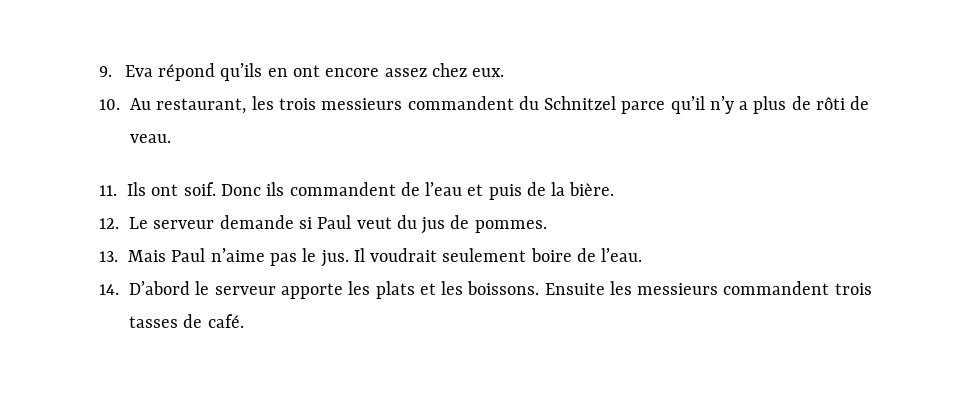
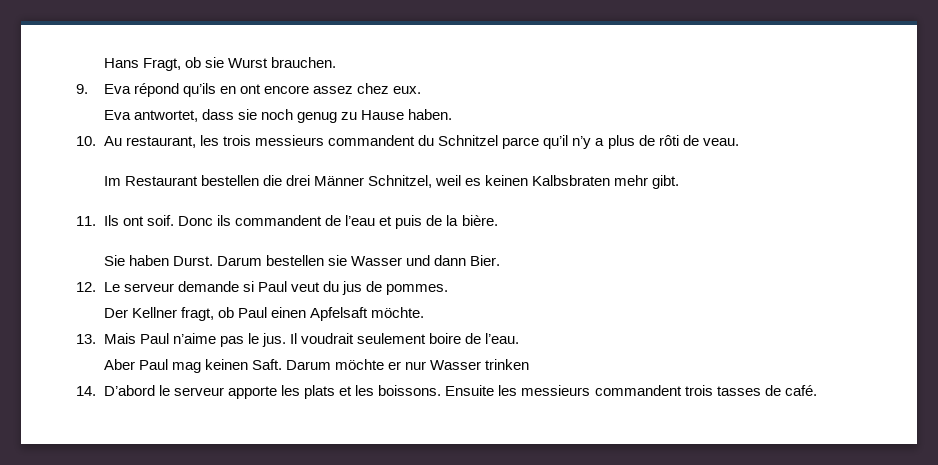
(99, 71) none -> [103,57,337,71] Hans Fragt, ob sie Wurst brauchen. //
(505, 72) none -> [103,109,453,123] // Eva antwortet, dass sie noch genug zu Hause haben.
(172, 138) none -> [103,175,680,189] // Im Restaurant bestellen die drei Männer Schnitzel, weil es keinen Kalbsbraten mehr gibt.
(615, 189) none -> [103,255,501,266] // Sie haben Durst. Darum bestellen sie Wasser und dann Bier.
(547, 226) none -> [103,307,425,321] // Der Kellner fragt, ob Paul einen Apfelsaft möchte.
(643, 255) none -> [103,359,530,373] // Aber Paul mag keinen Saft. Darum möchte er nur Wasser trinken

